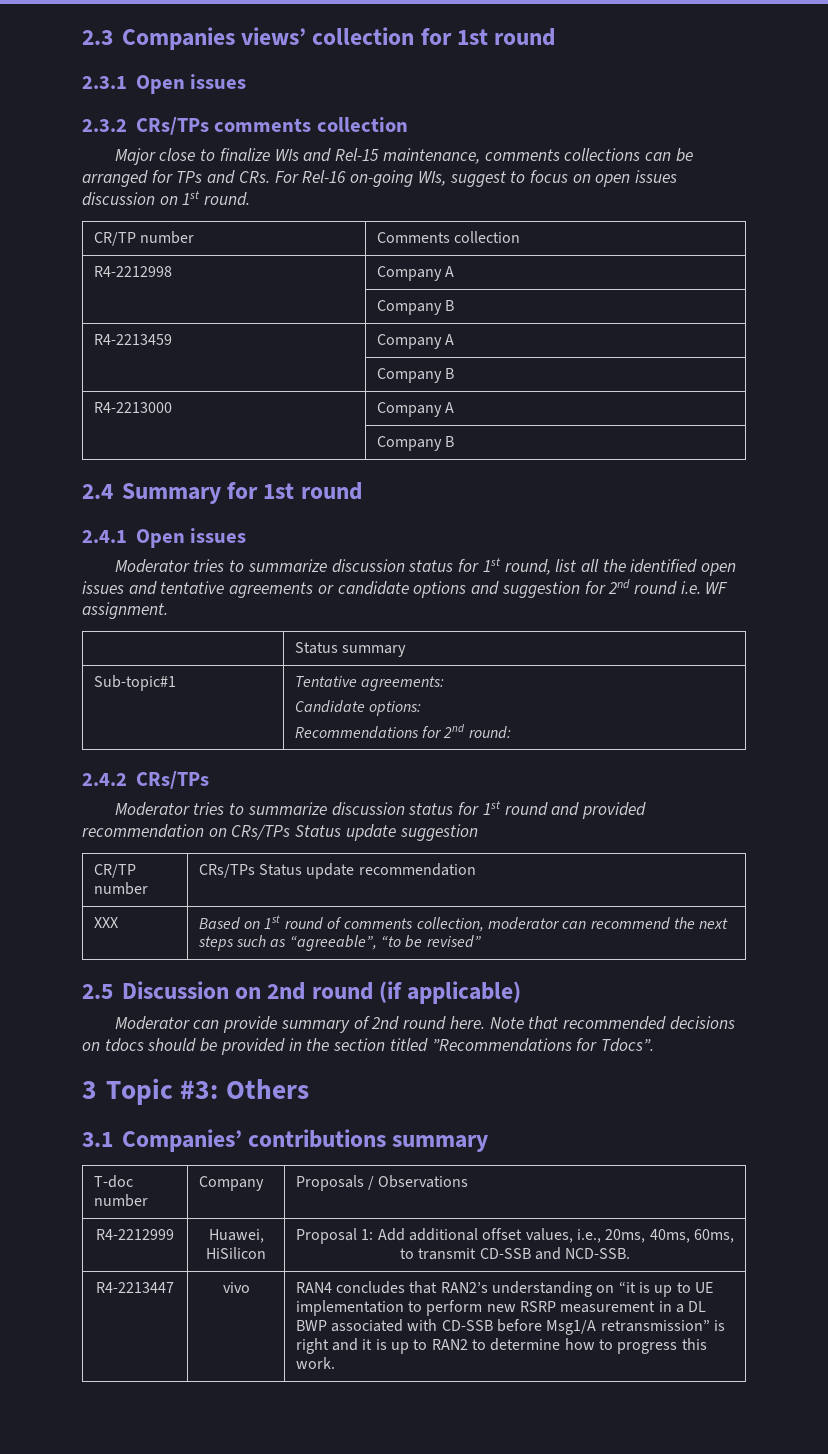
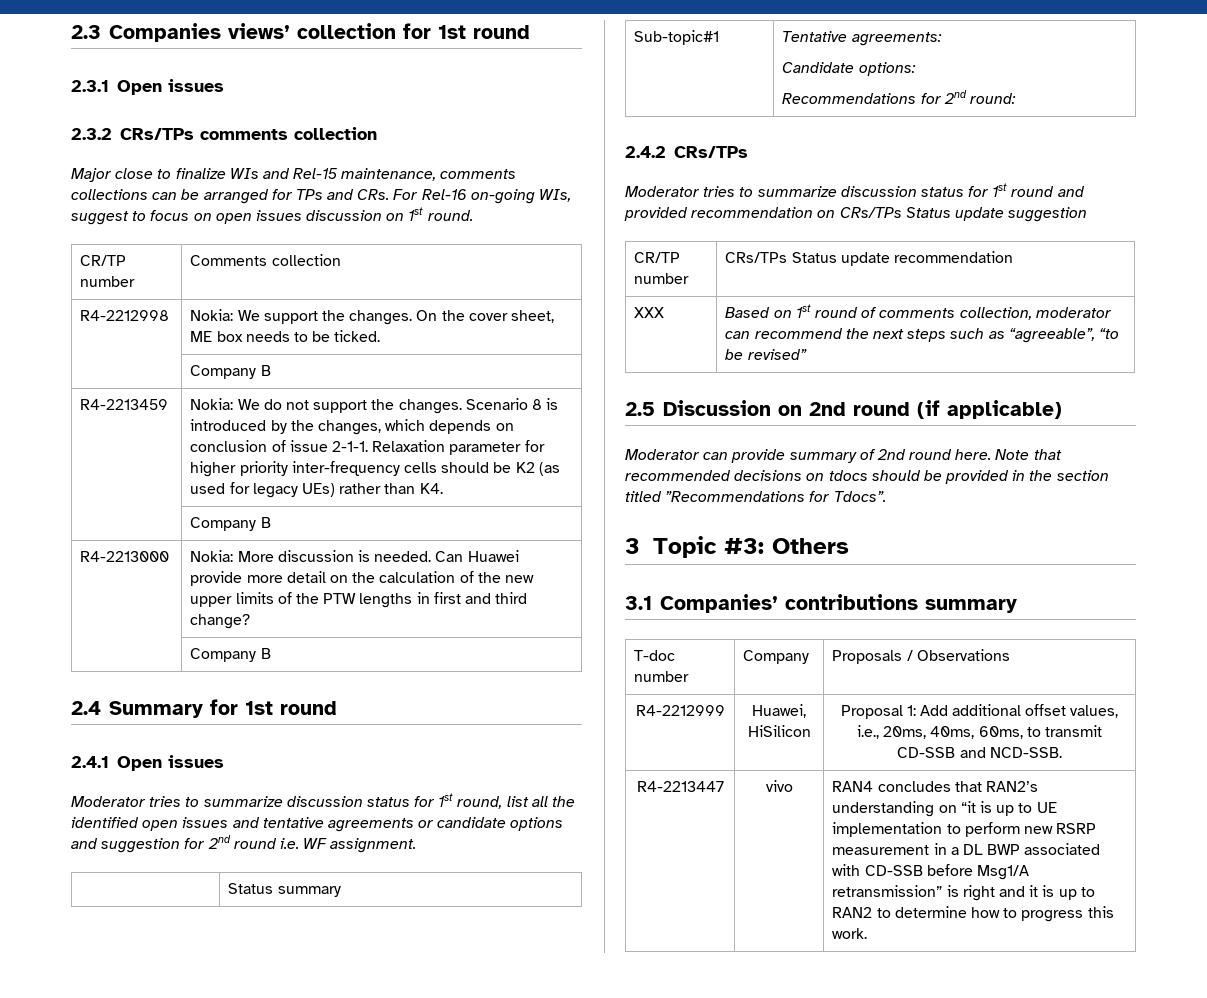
[376,266,455,281] [376,300,455,315] [93,334,172,345] [376,334,455,349] [376,368,455,383] [93,402,172,413] [376,402,455,417] Company A // | Company B // R4-2213459 | Company A // | Company B // R4-2213000 | Company A -> [190,309,554,325] [190,330,381,342] [190,365,271,379] [80,399,169,410] [190,398,559,414] [190,419,514,435] [190,440,545,455] [190,461,560,477] [190,482,443,498] [190,517,271,531] [80,551,170,562] [190,550,519,562] [190,571,534,586] [190,592,528,608] [190,614,251,629] Nokia: We support the changes. On the cover sheet, ME box needs to be ticked. // | Company B // R4-2213459 | Nokia: We do not support the changes. Scenario 8 is introduced by the changes, which depends on conclusion of issue 2-1-1. Relaxation parameter for higher priority inter-frequency cells should be K2 (as used for legacy UEs) rather than K4. // | Company B // R4-2213000 | Nokia: More discussion is needed. Can Huawei provide more detail on the calculation of the new upper limits of the PTW lengths in first and third change?

